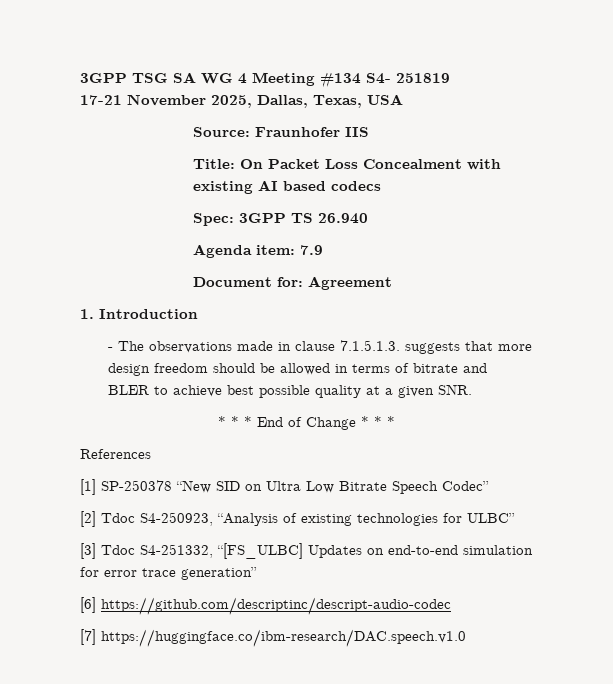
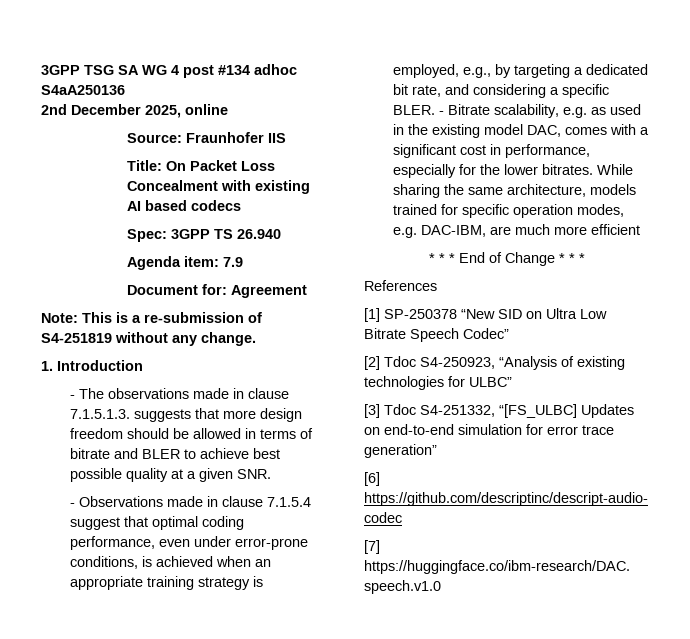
[252,72,450,88] [80,94,403,108] Meeting #134 S4- 251819 // 17-21 November 2025, Dallas, Texas, USA -> [183,64,297,78] [41,85,125,95] [41,104,228,118] post #134 adhoc S4aA250136 // 2nd December 2025, online
(393, 283) none -> [41,312,262,323] [41,332,256,346] // Note: This is a re-submission of S4-251819 without any change.
(473, 389) none -> [69,496,311,507] [69,516,244,530] [69,536,308,550] [69,556,271,569] [69,576,263,590] [392,64,648,78] [392,84,609,98] [392,104,641,118] [392,124,649,138] [392,144,590,158] [392,164,633,178] [392,184,636,198] [392,204,624,218] [392,224,640,238] // - Observations made in clause 7.1.5.4 suggest that optimal coding performance, even under error-prone conditions, is achieved when an appropriate training strategy is employed, e.g., by targeting a dedicated bit rate, and considering a specific BLER. - Bitrate scalability, e.g. as used in the existing model DAC, comes with a significant cost in performance, especially for the lower bitrates. While sharing the same architecture, models trained for specific operation modes, e.g. DAC-IBM, are much more efficient

